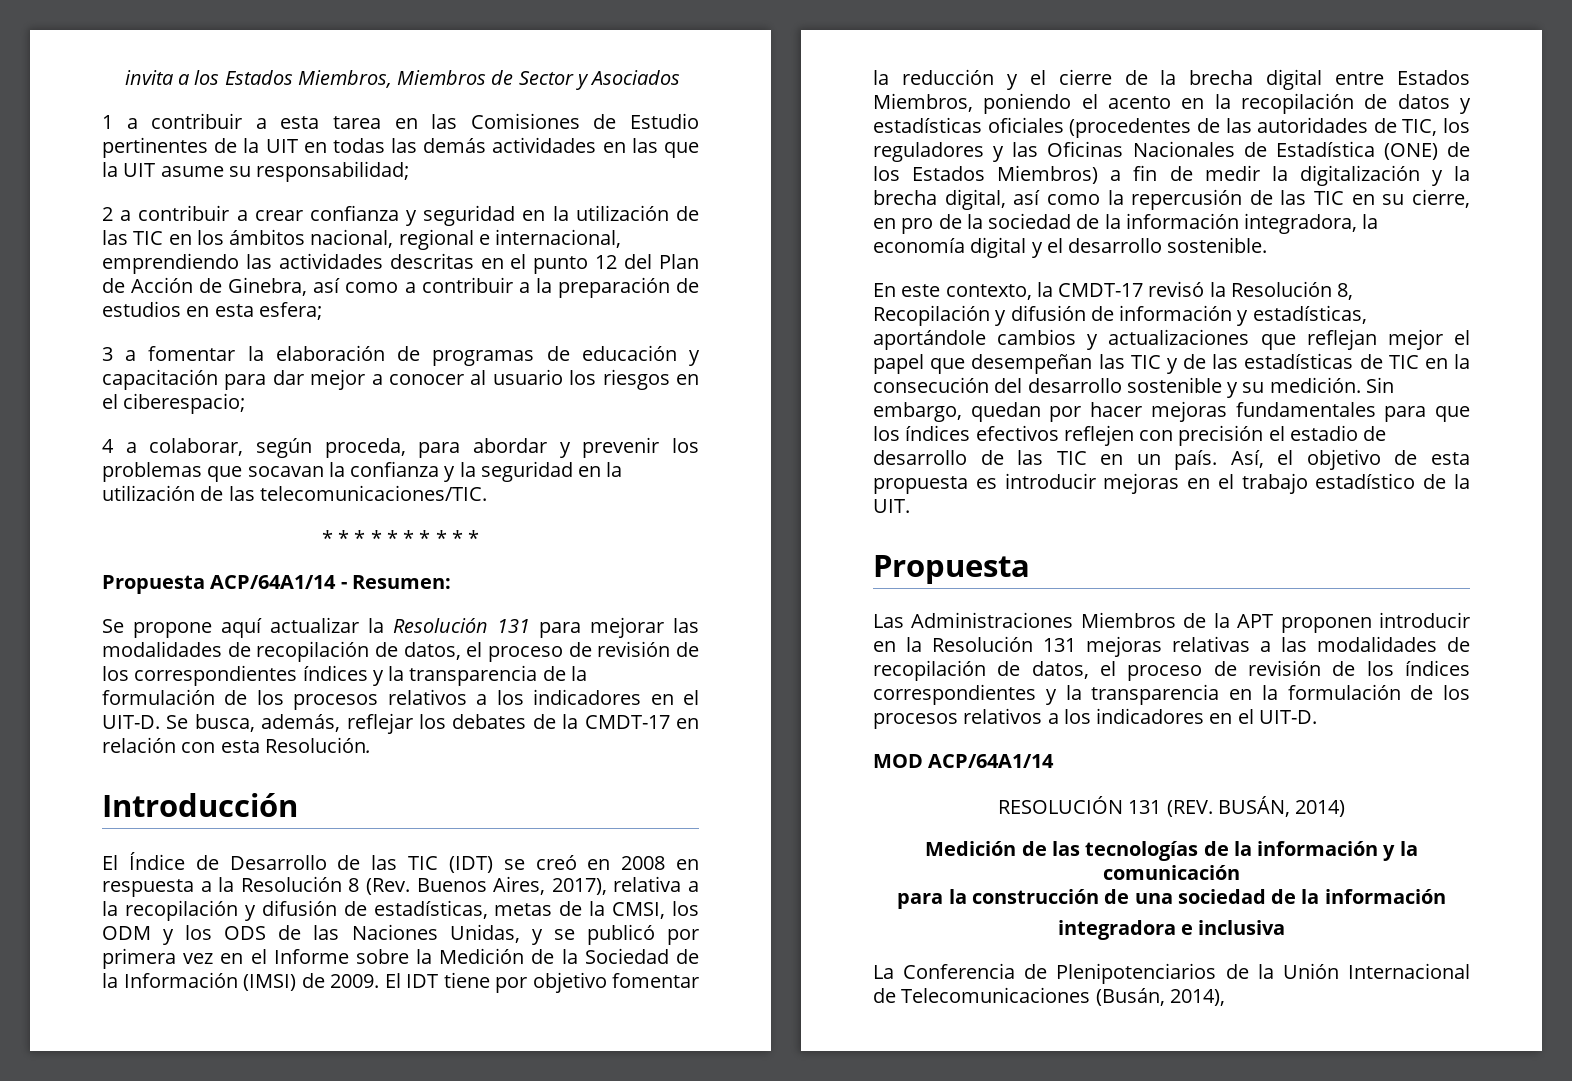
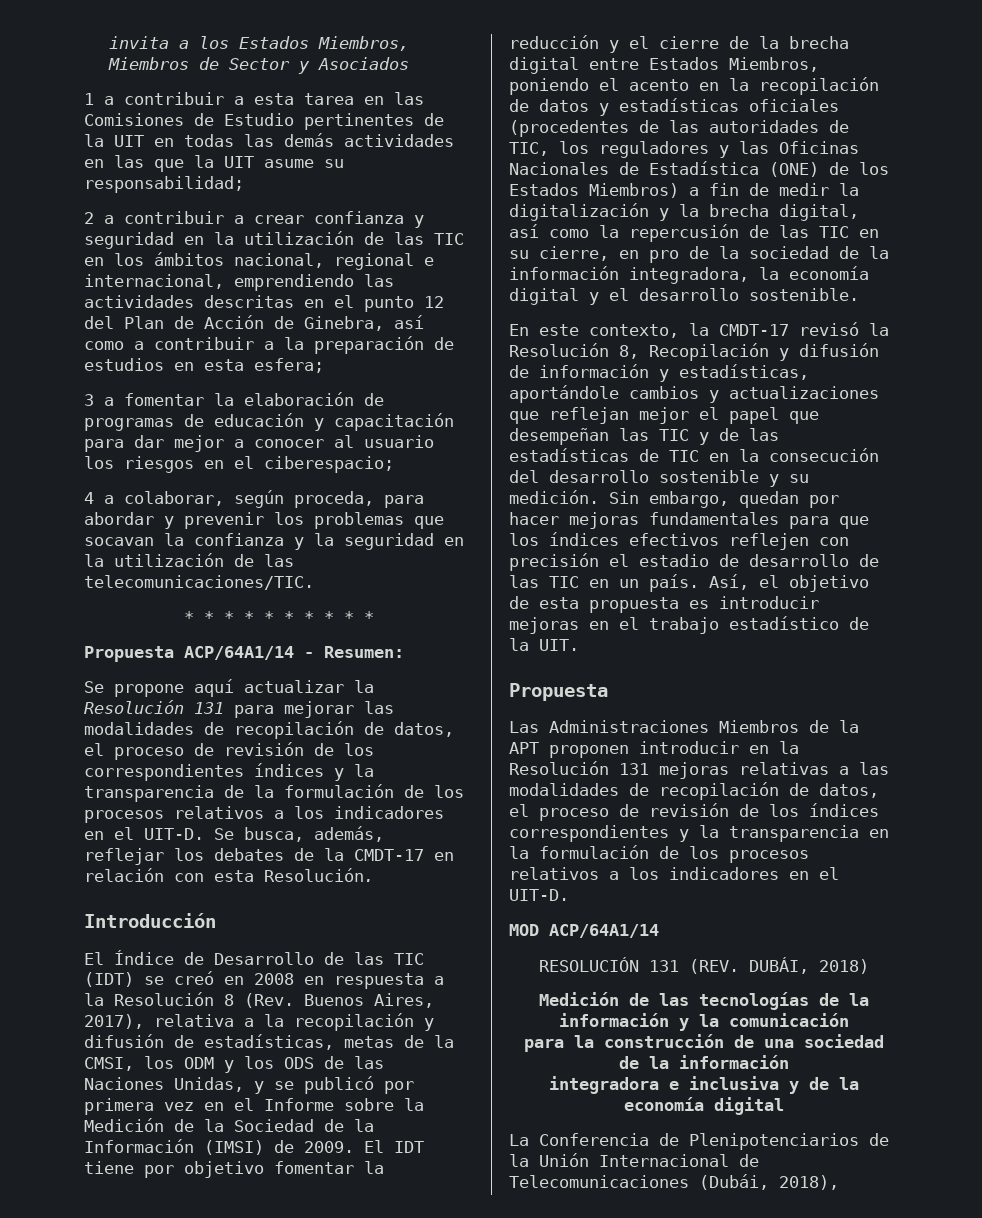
[1217,796,1346,817] BUSÁN, 2014) -> [748,957,869,974] DUBÁI, 2018)
(1286, 927) none -> [788,1077,859,1094] [623,1097,784,1115] y de la economía digital
[1095,988,1225,1006] (Busán, 2014), -> [699,1174,839,1190] (Dubái, 2018),

